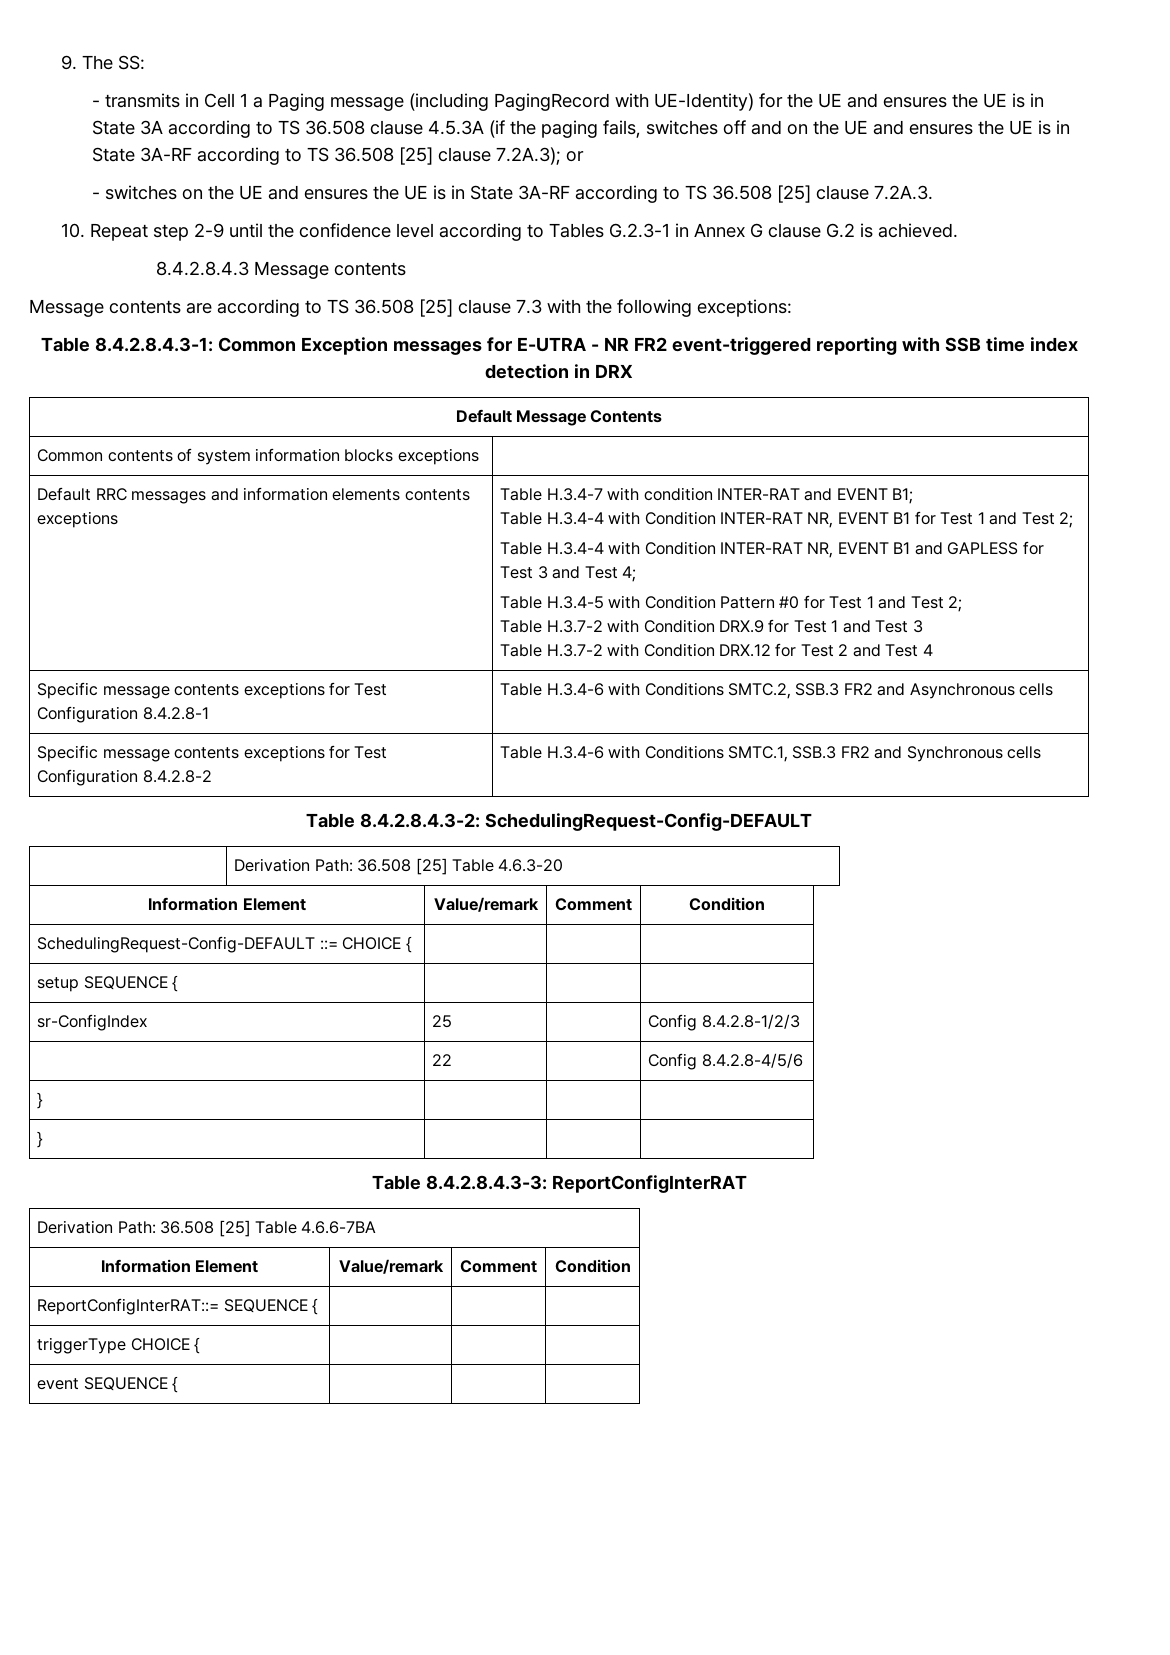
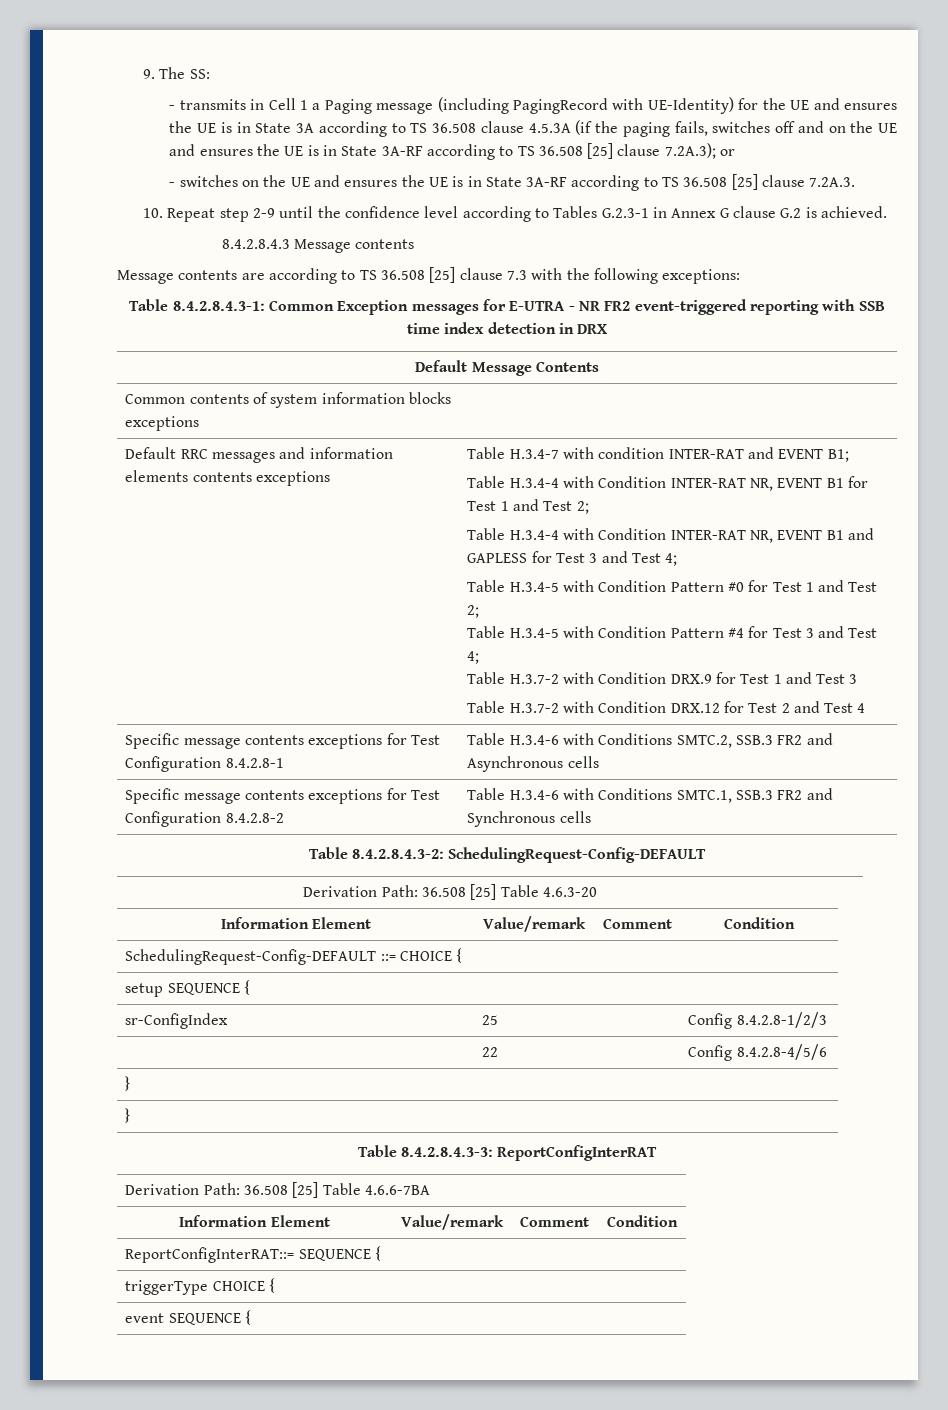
(963, 604) none -> [467,626,878,638] [467,651,480,664] // Table H.3.4-5 with Condition Pattern #4 for Test 3 and Test 4;

